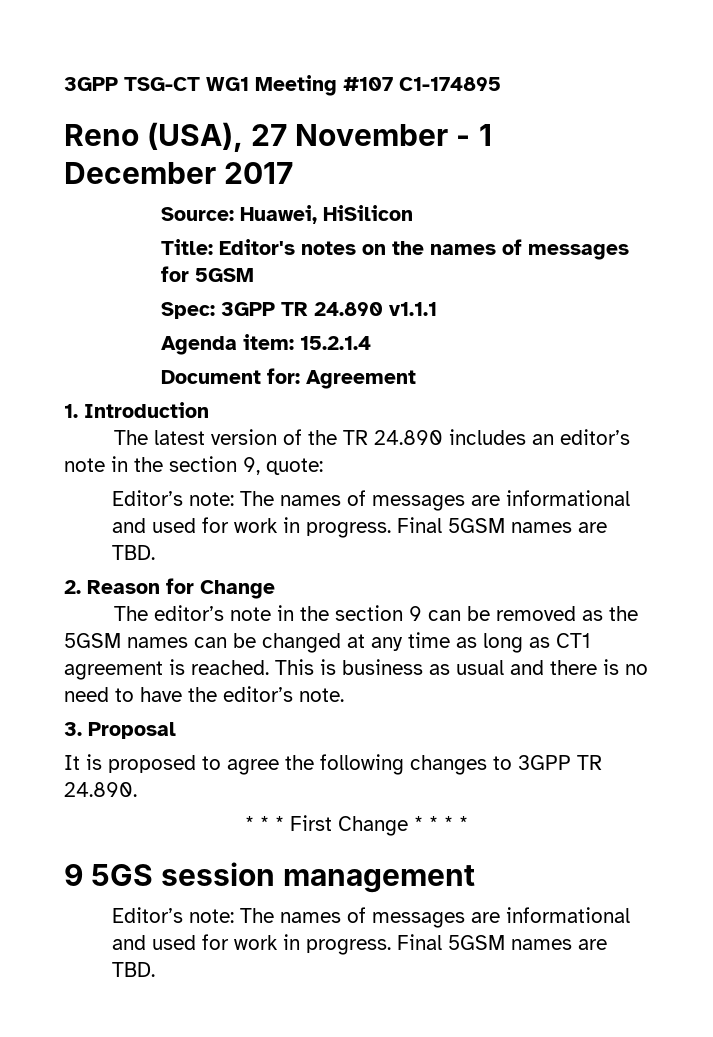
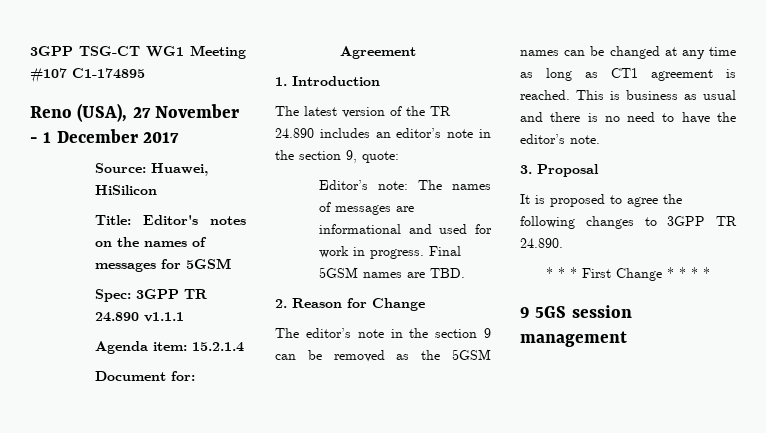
[112,907,631,928] [112,934,608,955] [112,962,156,977] // Editor’s note: The names of messages are informational and used for work in progress. Final 5GSM names are TBD. -> (627, 339) none

